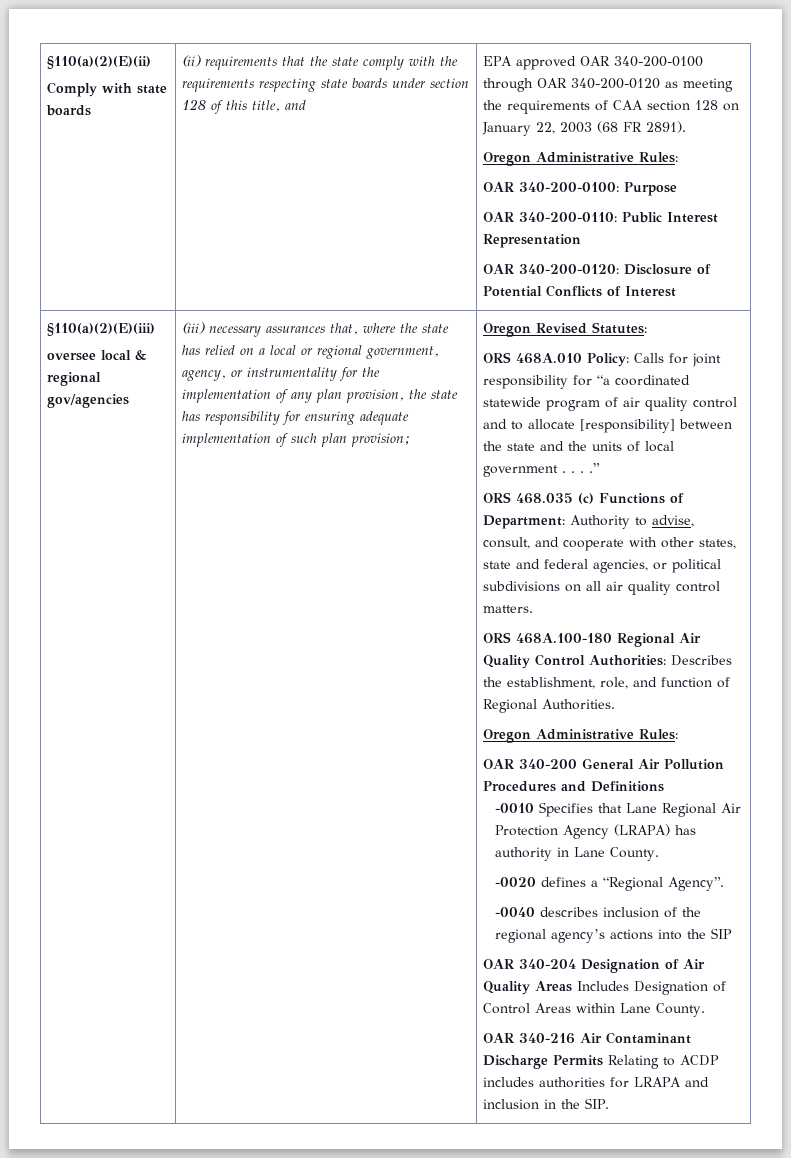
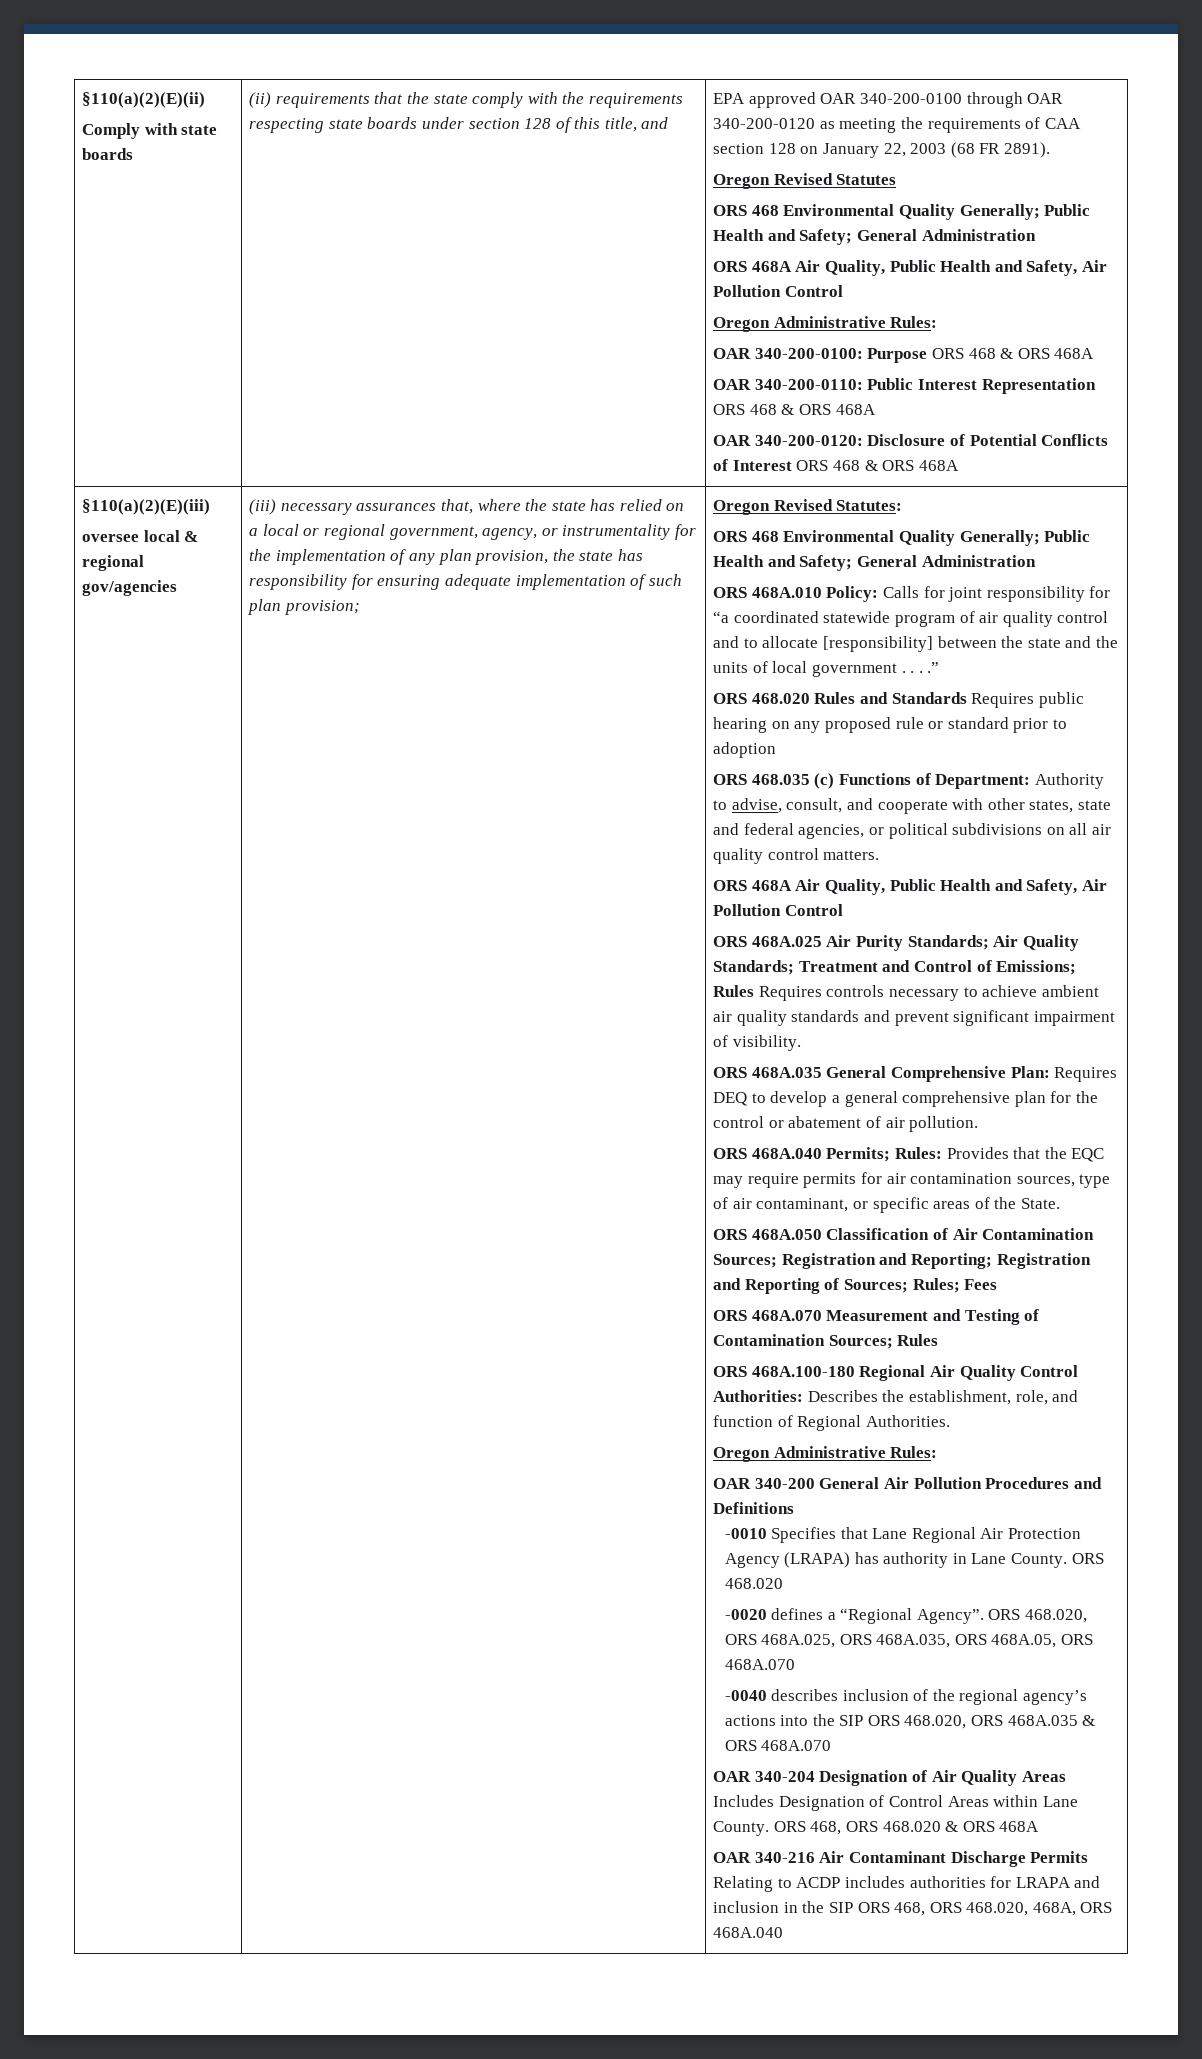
(687, 127) none -> [713,173,897,189] [713,204,1091,220] [713,229,1036,245] [713,260,1107,276] [713,285,843,297] // Oregon Revised Statutes // ORS 468 Environmental Quality Generally; Public Health and Safety; General Administration // ORS 468A Air Quality, Public Health and Safety, Air Pollution Control
(678, 189) none -> [931,348,1095,359] ORS 468 & ORS 468A
(582, 241) none -> [713,404,876,415] ORS 468 & ORS 468A
(677, 291) none -> [796,460,959,471] ORS 468 & ORS 468A
(648, 328) none -> [713,530,1091,546] [713,555,1036,571] // ORS 468 Environmental Quality Generally; Public Health and Safety; General Administration
(601, 468) none -> [713,692,1084,708] [713,717,1067,733] [713,742,777,758] // ORS 468.020 Rules and Standards Requires public hearing on any proposed rule or standard prior to adoption
(534, 609) none -> [713,879,1107,895] [713,904,843,916] [713,935,1079,951] [713,960,1077,975] [713,985,1099,1001] [713,1010,1115,1026] [713,1035,801,1051] [713,1066,1118,1082] [713,1091,1098,1107] [713,1116,979,1132] [713,1147,1105,1162] [713,1172,1111,1188] [713,1197,1060,1213] [713,1228,1095,1240] [713,1253,1091,1269] [713,1278,998,1294] [713,1309,1040,1325] [713,1334,939,1349] // ORS 468A Air Quality, Public Health and Safety, Air Pollution Control // ORS 468A.025 Air Purity Standards; Air Quality Standards; Treatment and Control of Emissions; Rules Requires controls necessary to achieve ambient air quality standards and prevent significant impairment of visibility. // ORS 468A.035 General Comprehensive Plan: Requires DEQ to develop a general comprehensive plan for the control or abatement of air pollution. // ORS 468A.040 Permits; Rules: Provides that the EQC may require permits for air contamination sources, type of air contaminant, or specific areas of the State. // ORS 468A.050 Classification of Air Contamination Sources; Registration and Reporting; Registration and Reporting of Sources; Rules; Fees // ORS 468A.070 Measurement and Testing of Contamination Sources; Rules
(660, 854) none -> [1071,1553,1104,1564] [724,1578,783,1589] ORS 468.020
(725, 884) none -> [988,1609,1088,1623] [724,1634,1094,1648] [724,1659,795,1670] ORS 468.020, ORS 468A.025, ORS 468A.035, ORS 468A.05, ORS 468A.070
(733, 933) none -> [867,1715,1096,1729] [724,1740,832,1751] ORS 468.020, ORS 468A.035 & ORS 468A.070
(706, 1010) none -> [773,1821,1040,1835] ORS 468, ORS 468.020 & ORS 468A
[585,1098,610,1109] SIP. -> [828,1902,1113,1916] [713,1927,784,1938] SIP ORS 468, ORS 468.020, 468A, ORS 468A.040

